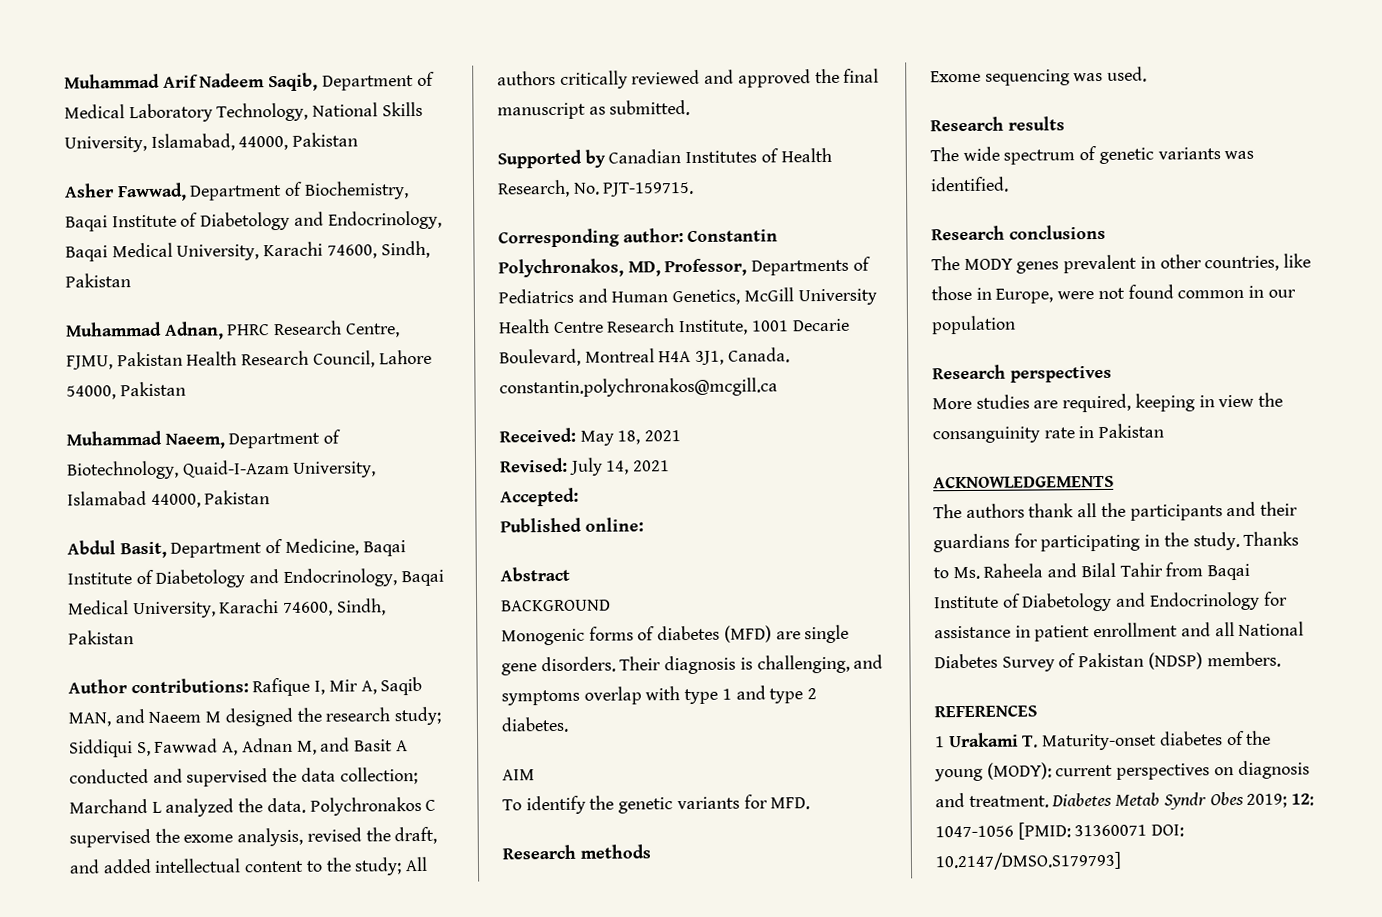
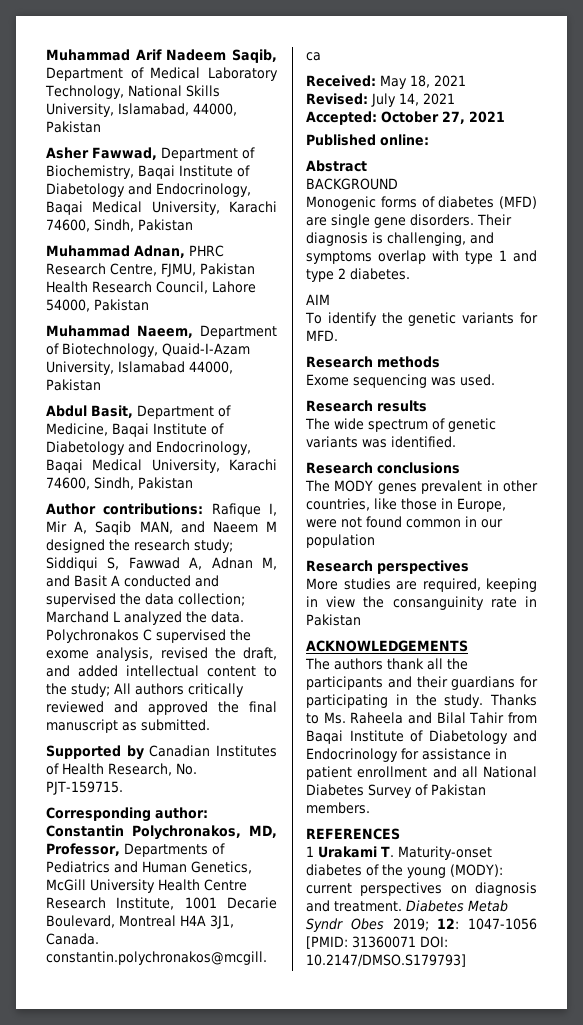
(579, 497) none -> [381,111,505,124] October 27, 2021
[1147,652,1203,670] (NDSP) -> (486, 790) none

